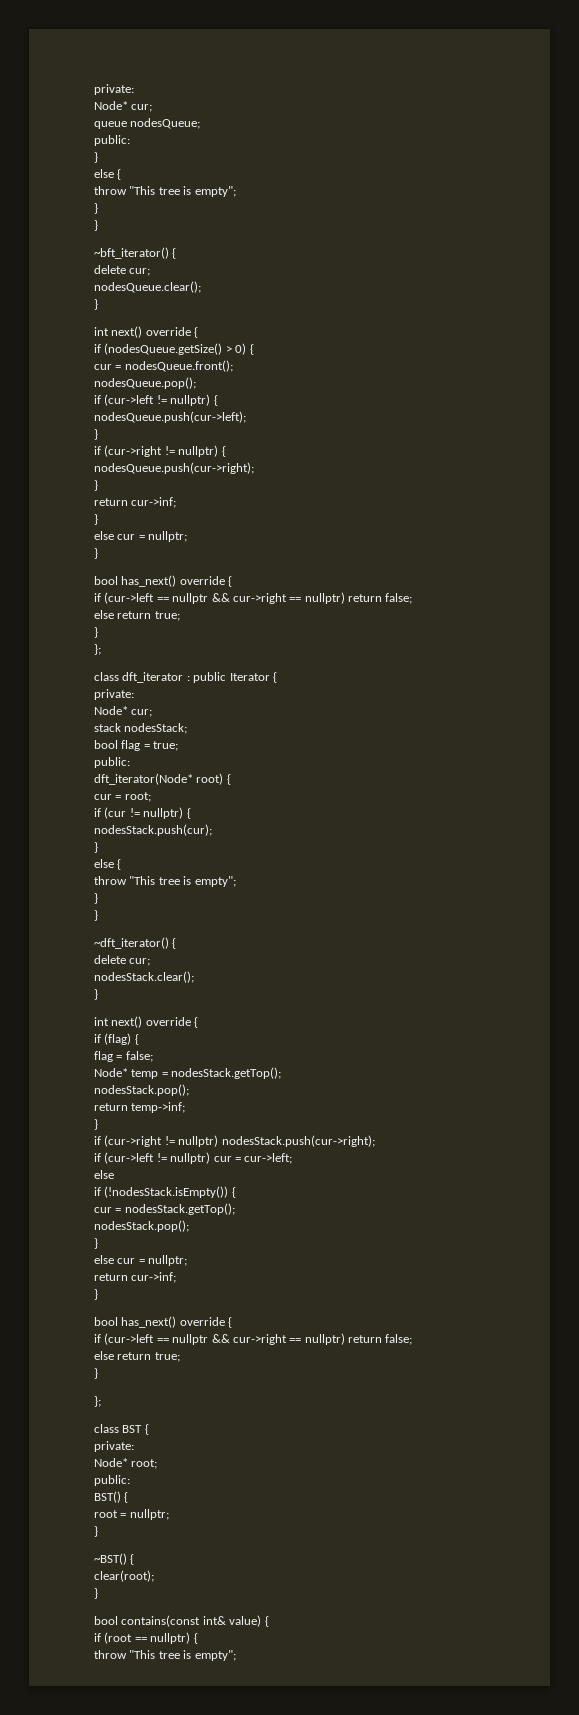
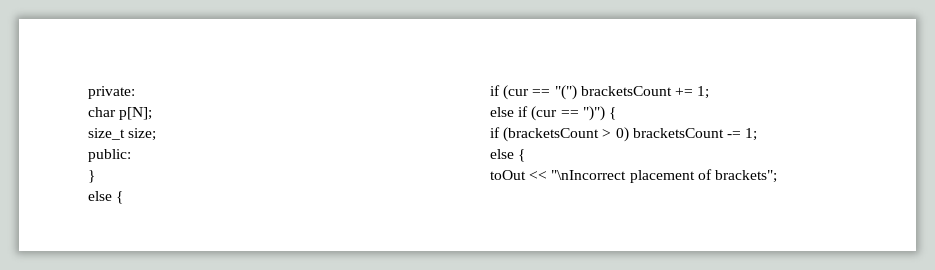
[94,84,134,95] [94,101,153,112] [94,118,201,129] private: // Node* cur; // queue nodesQueue; -> [88,86,135,99] [88,107,153,120] [88,128,157,141] private: // char p[N]; // size_t size;
[94,186,236,197] [94,203,98,214] [94,220,98,231] [94,247,177,259] [94,265,151,276] [94,281,201,293] [94,299,98,310] [94,326,199,338] [94,343,223,355] throw "This tree is empty"; // } // } // ~bft_iterator() { // delete cur; // nodesQueue.clear(); // } // int next() override { // if (nodesQueue.getSize() -> [490,85,710,100] [490,106,616,121] [490,127,600,142] if (cur == "(") bracketsCount += 1; // else if (cur == ")") { // if (bracketsCount
[249,344,254,355] [94,360,233,372] [94,377,196,389] [94,394,218,406] [94,411,246,423] [94,429,98,440] [94,445,226,457] [94,462,254,474] [94,480,98,491] [94,497,177,508] [94,514,98,525] [94,531,188,542] [94,548,98,559] [94,575,233,587] [94,592,413,604] [94,610,180,621] [94,627,98,638] [94,644,101,655] [94,672,277,683] [94,689,134,700] [94,706,153,717] [94,723,188,734] [94,740,179,751] [94,757,130,768] [94,773,231,785] [94,792,151,802] [94,807,191,819] [94,824,212,836] [94,842,98,853] [94,859,122,870] [94,876,236,887] [94,893,98,904] [94,910,98,921] [94,937,177,949] [94,955,151,966] [94,971,194,983] [94,989,98,1000] [94,1016,199,1028] [94,1033,139,1045] [94,1051,153,1062] [94,1067,282,1079] [94,1084,189,1096] [94,1102,186,1113] [94,1119,98,1130] [94,1135,375,1147] [94,1152,293,1164] [94,1170,114,1179] [94,1186,236,1198] [94,1203,235,1215] [94,1220,189,1232] [94,1238,98,1249] [94,1255,188,1266] [94,1272,177,1283] [94,1289,98,1300] [94,1316,233,1328] [94,1333,413,1345] [94,1351,180,1362] [94,1368,98,1379] [94,1396,101,1407] [94,1424,149,1435] [94,1441,134,1452] [94,1458,158,1469] [94,1475,130,1486] [94,1491,129,1503] [94,1509,169,1520] [94,1526,98,1537] [94,1553,135,1565] [94,1570,154,1582] [94,1588,98,1599] [94,1615,269,1627] [94,1632,198,1644] [94,1650,236,1661] { // cur = nodesQueue.front(); // nodesQueue.pop(); // if (cur->left != nullptr) { // nodesQueue.push(cur->left); // } // if (cur->right != nullptr) { // nodesQueue.push(cur->right); // } // return cur->inf; // } // else cur = nullptr; // } // bool has_next() override { // if (cur->left == nullptr && cur->right == nullptr) return false; // else return true; // } // }; // class dft_iterator : public Iterator { // private: // Node* cur; // stack nodesStack; // bool flag = true; // public: // dft_iterator(Node* root) { // cur = root; // if (cur != nullptr) { // nodesStack.push(cur); // } // else { // throw "This tree is empty"; // } // } // ~dft_iterator() { // delete cur; // nodesStack.clear(); // } // int next() override { // if (flag) { // flag = false; // Node* temp = nodesStack.getTop(); // nodesStack.pop(); // return temp->inf; // } // if (cur->right != nullptr) nodesStack.push(cur->right); // if (cur->left != nullptr) cur = cur->left; // else // if (!nodesStack.isEmpty()) { // cur = nodesStack.getTop(); // nodesStack.pop(); // } // else cur = nullptr; // return cur->inf; // } // bool has_next() override { // if (cur->left == nullptr && cur->right == nullptr) return false; // else return true; // } // }; // class BST { // private: // Node* root; // public: // BST() { // root = nullptr; // } // ~BST() { // clear(root); // } // bool contains(const int& value) { // if (root == nullptr) { // throw "This tree is empty"; -> [632,128,758,141] [490,149,526,162] [490,169,777,183] bracketsCount -= 1; // else { // toOut << "\nIncorrect placement of brackets";

